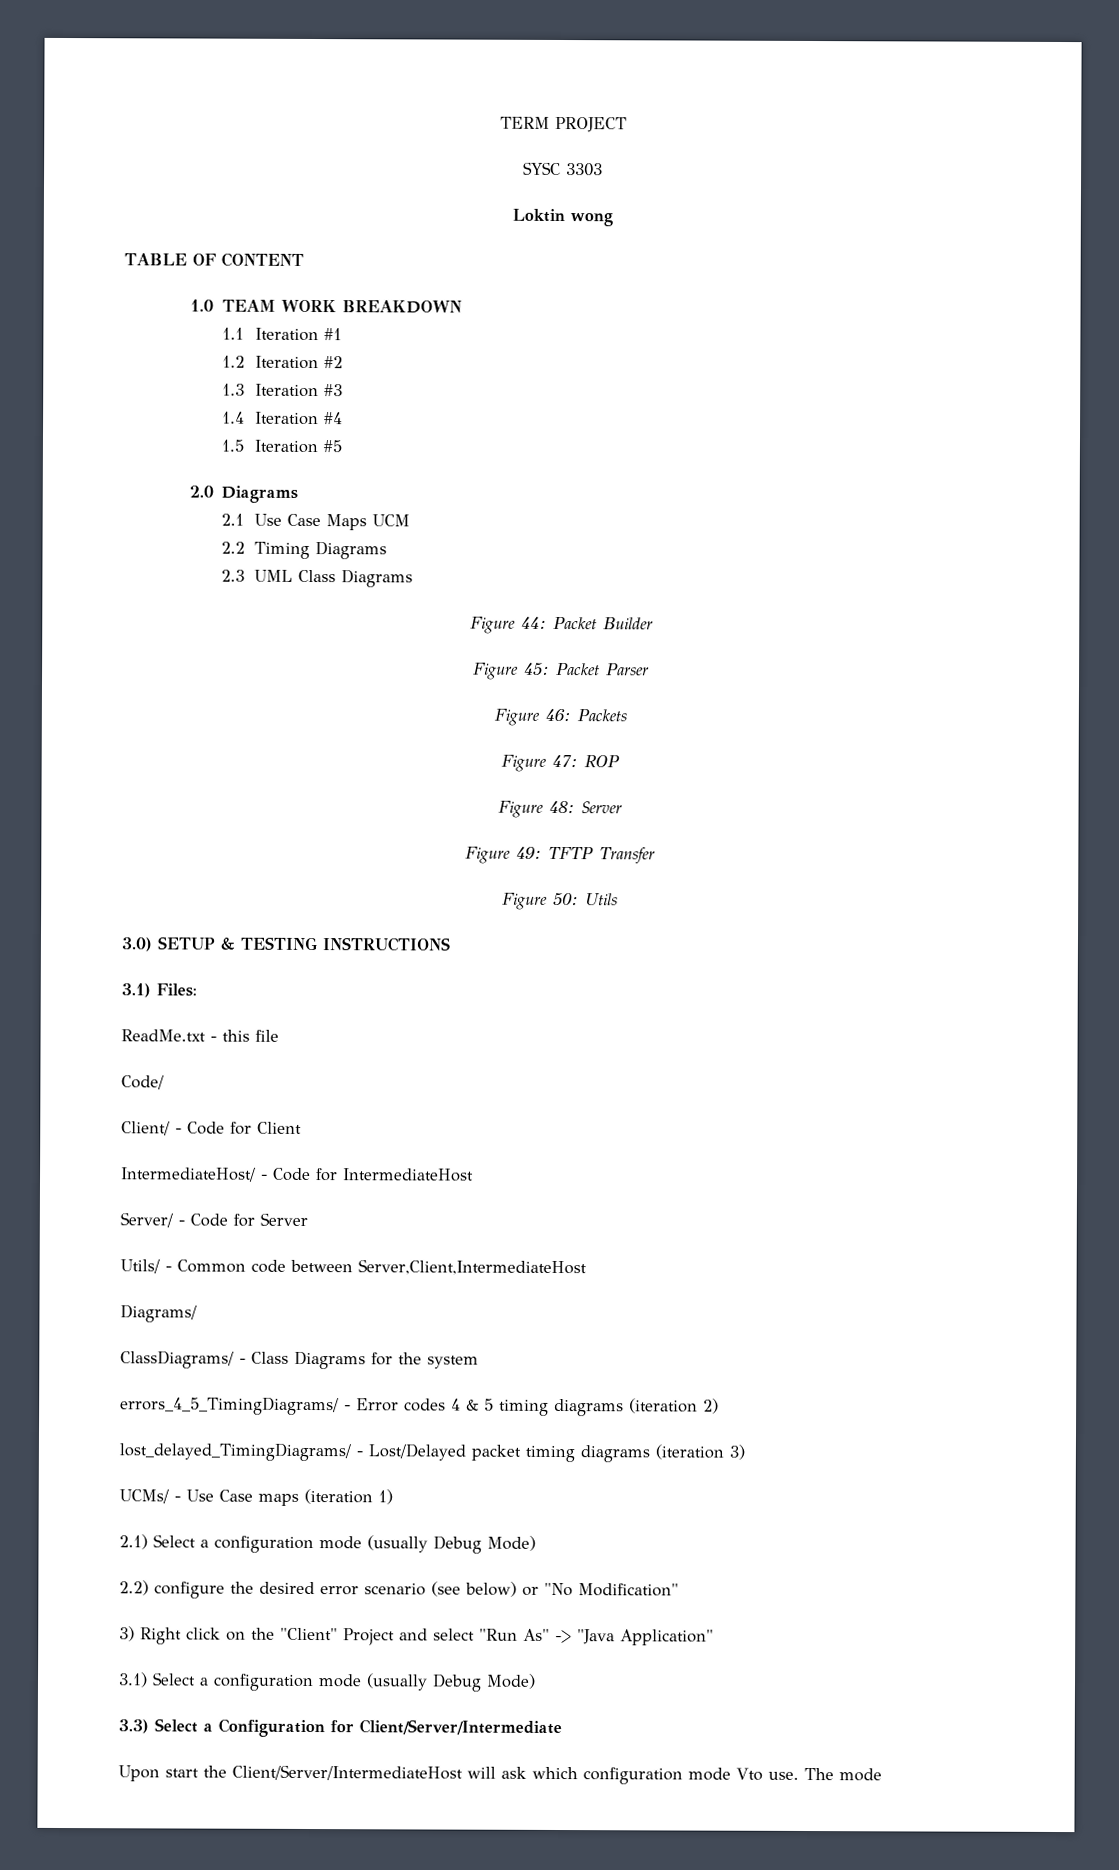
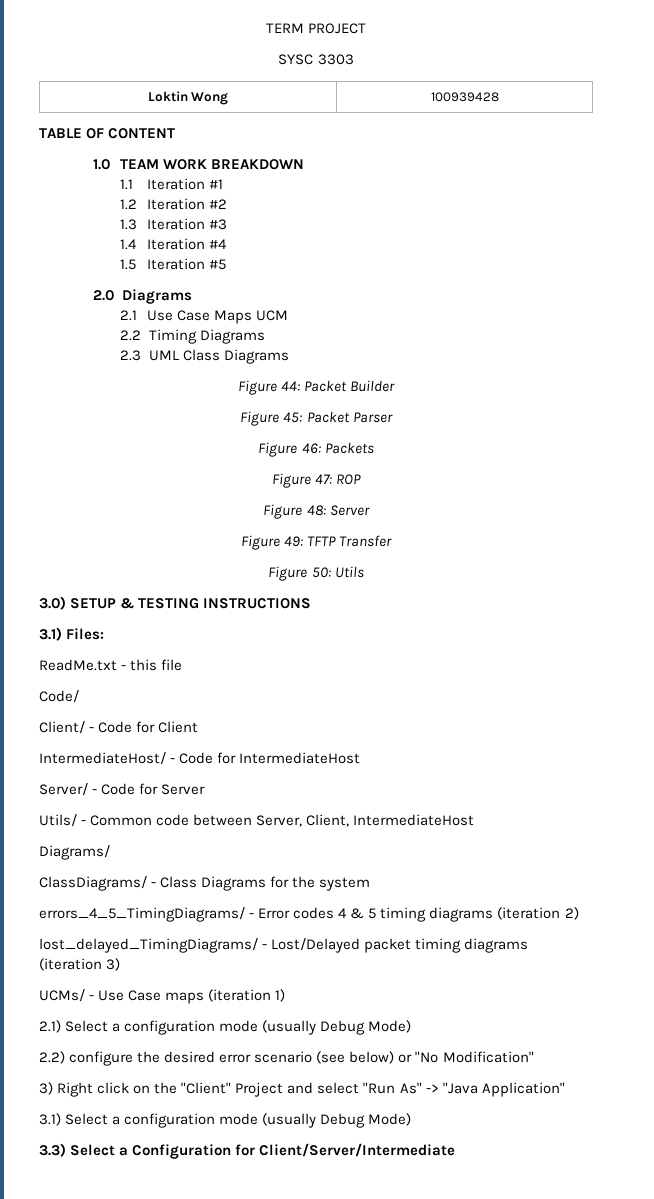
[511,208,613,227] // Loktin wong -> [147,91,229,105] [430,92,499,102] // Loktin Wong | 100939428
[358,1259,587,1276] Server,Client,IntermediateHost -> [256,814,475,827] Server, Client, IntermediateHost
[118,1764,882,1785] // Upon start the Client/Server/IntermediateHost will ask which configuration mode Vto use. The mode -> (456, 1150) none

